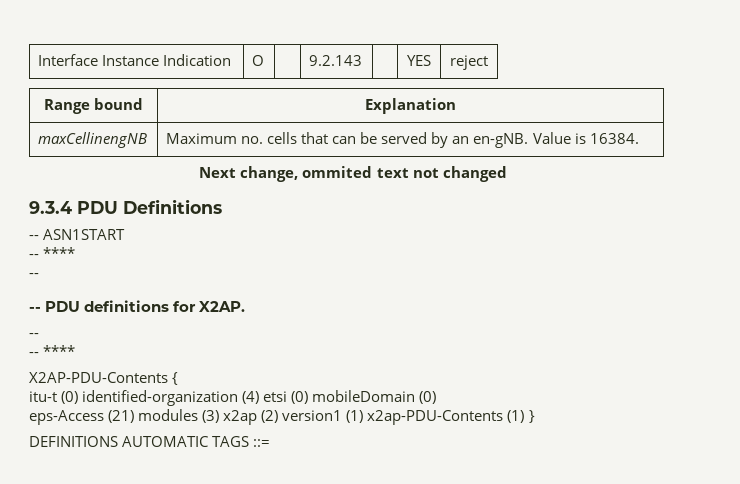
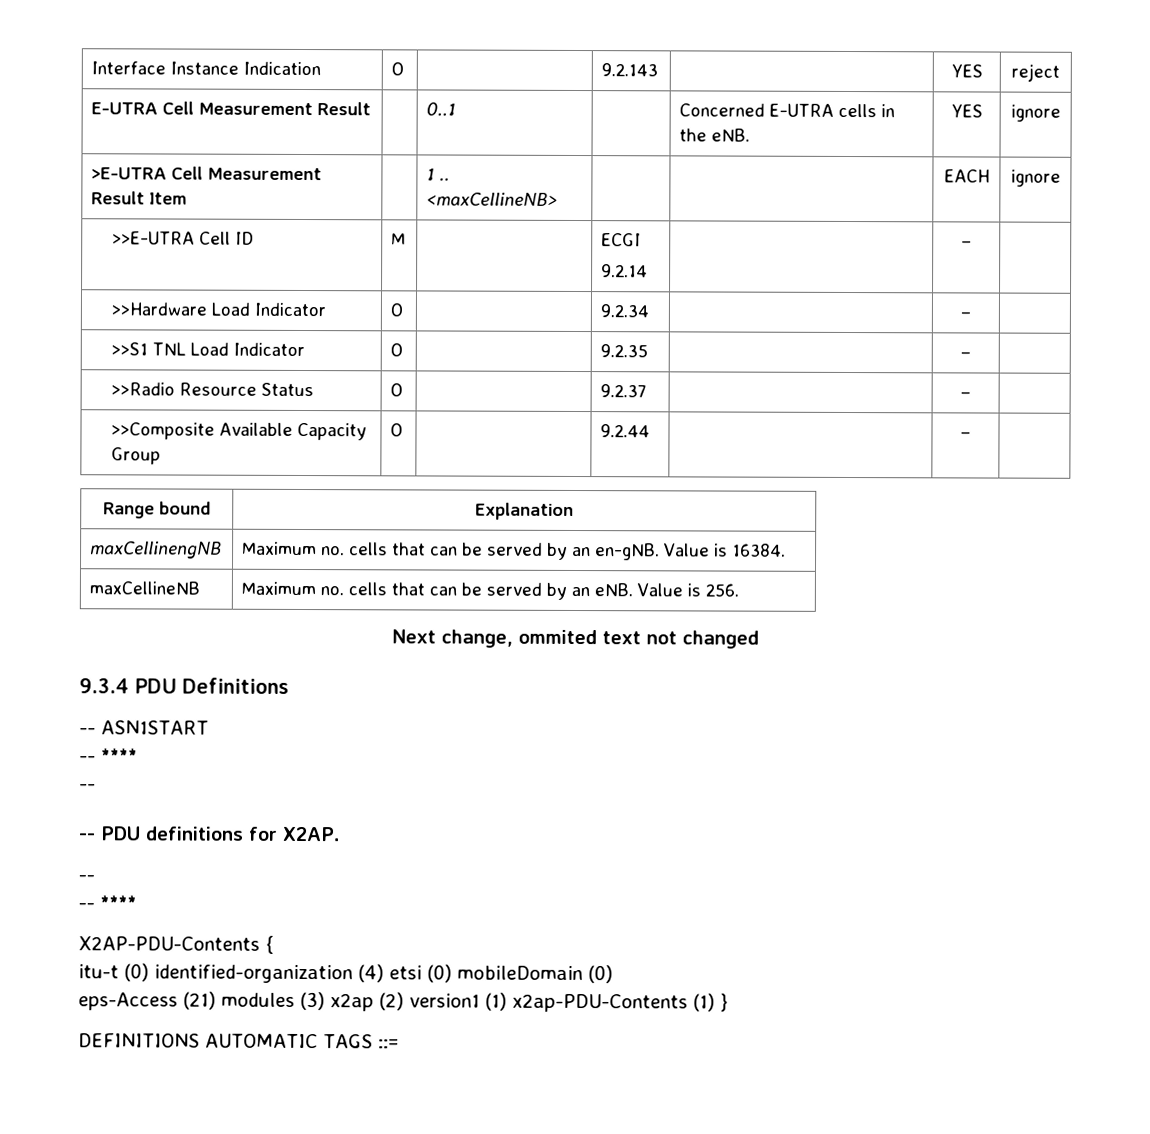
(488, 62) none -> [91,101,372,116] [426,102,457,117] [679,103,896,118] [679,128,751,142] [950,104,983,118] [1010,104,1061,122] [91,166,323,181] [91,191,188,205] [426,168,451,182] [426,192,559,206] [943,169,990,183] [1010,169,1061,187] [112,231,255,245] [391,233,407,246] [601,233,642,247] [601,264,649,278] [961,240,972,248] [111,302,327,317] [390,303,404,317] [600,304,650,318] [960,311,971,319] [111,342,306,357] [390,343,404,357] [600,344,649,358] [960,351,971,359] [111,382,315,397] [390,383,404,397] [600,384,648,398] [960,391,971,399] [111,422,368,441] [111,447,162,465] [390,423,404,437] [600,424,651,438] [960,431,971,439] // E-UTRA Cell Measurement Result | | 0..1 | | Concerned E-UTRA cells in the eNB. | YES | ignore // >E-UTRA Cell Measurement Result Item | | 1 .. <maxCellineNB> | | | EACH | ignore // >>E-UTRA Cell ID | M | | ECGI // 9.2.14 | | – | // >>Hardware Load Indicator | O | | 9.2.34 | | – | // >>S1 TNL Load Indicator | O | | 9.2.35 | | – | // >>Radio Resource Status | O | | 9.2.37 | | – | // >>Composite Available Capacity Group | O | | 9.2.44 | | – |
(639, 138) none -> [89,581,201,595] [241,581,740,600] // maxCellineNB | Maximum no. cells that can be served by an eNB. Value is 256.

